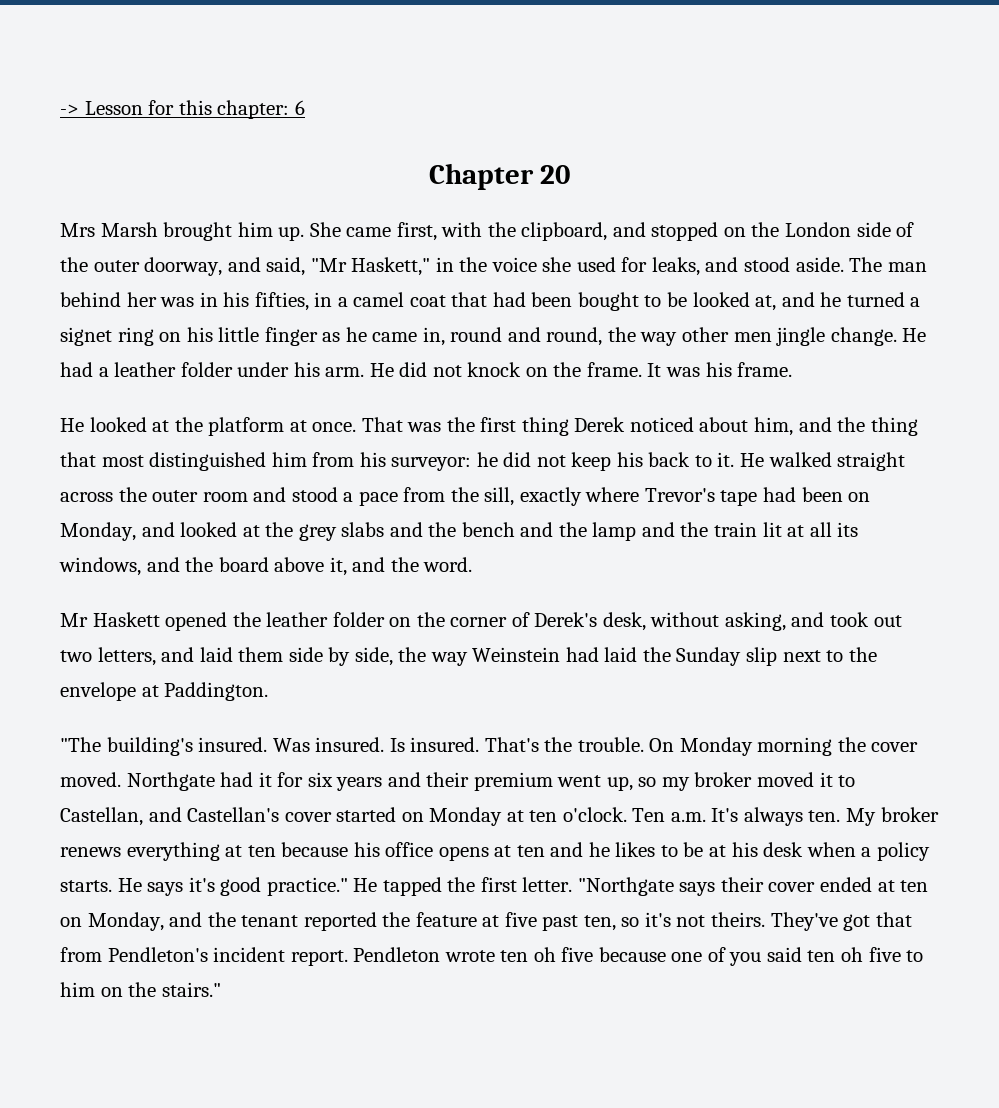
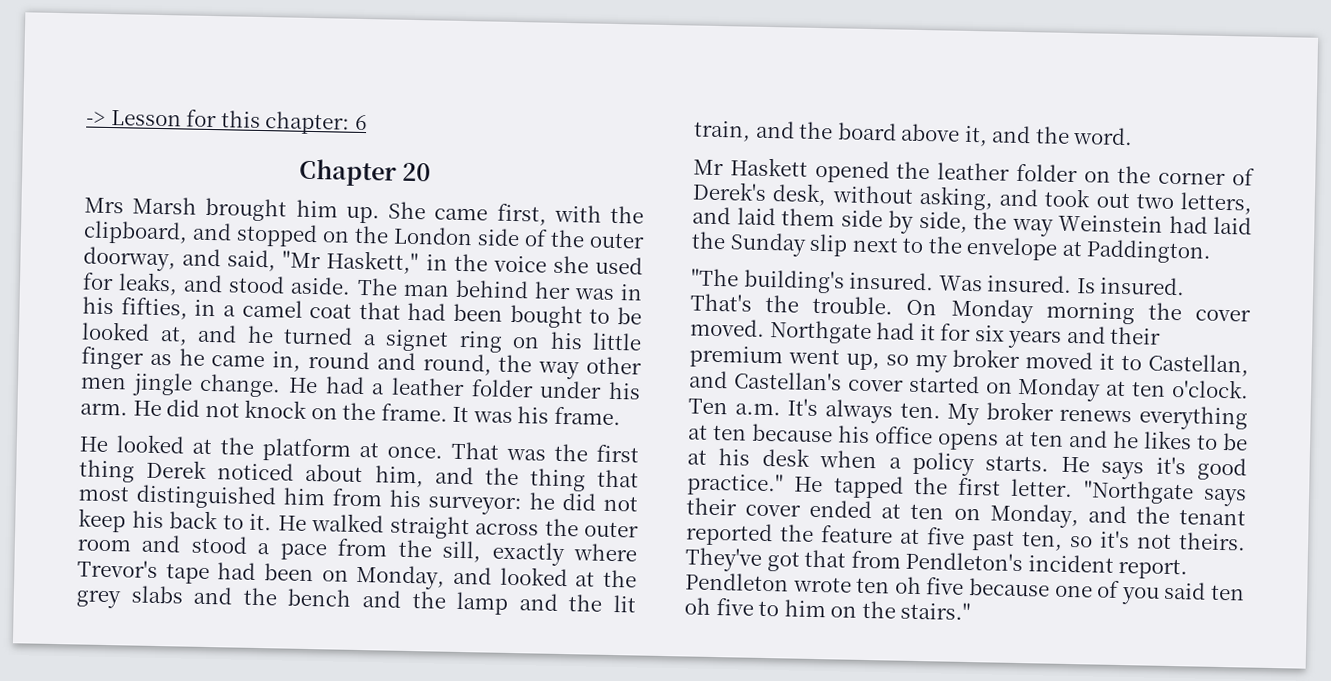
[714,522,859,537] [59,557,141,576] train lit at all its windows, -> [613,595,637,613] [693,120,751,142] lit train,

